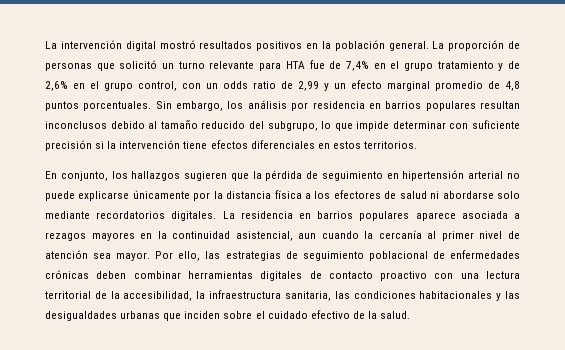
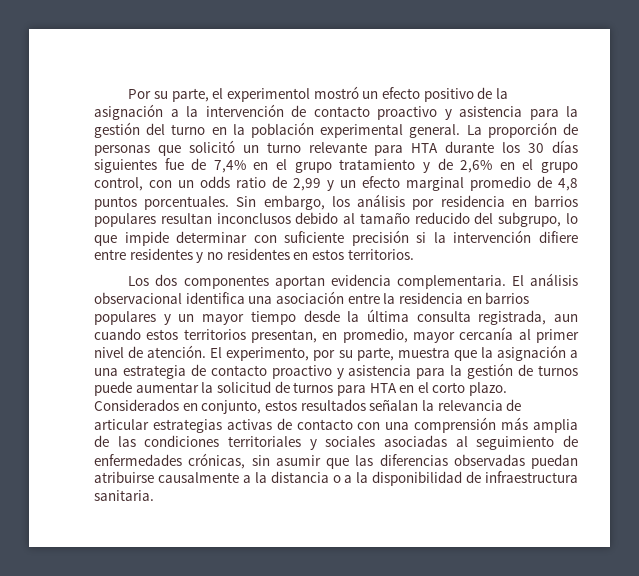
[45,40,303,51] La intervención digital mostró resultados positivos -> [128,86,508,102] [94,104,578,120] [94,122,206,138] Por su parte, el experimentol mostró un efecto positivo de la asignación a la intervención de contacto proactivo y asistencia para la gestión del turno
(385, 45) none -> [320,124,404,138] experimental
(305, 65) none -> [445,140,579,153] [94,159,157,173] durante los 30 días siguientes
[183,140,417,149] [45,170,520,181] [45,190,521,201] [45,211,520,221] [45,231,374,241] tiene efectos diferenciales en estos territorios. // En conjunto, los hallazgos sugieren que la pérdida de seguimiento en hipertensión arterial no puede explicarse únicamente por la distancia física a los efectores de salud ni abordarse solo mediante recordatorios digitales. La residencia en barrios populares aparece asociada a rezagos mayores en la continuidad asistencial, aun cuando la -> [539,231,578,243] [94,248,414,263] [128,273,578,289] [94,291,530,304] [94,309,578,325] [94,328,456,343] difiere entre residentes y no residentes en estos territorios. // Los dos componentes aportan evidencia complementaria. El análisis observacional identifica una asociación entre la residencia en barrios populares y un mayor tiempo desde la última consulta registrada, aun cuando estos territorios presentan, en promedio, mayor
[45,250,520,261] [45,270,521,281] [45,290,520,301] [45,310,411,321] atención sea mayor. Por ello, las estrategias de seguimiento poblacional de enfermedades crónicas deben combinar herramientas digitales de contacto proactivo con una lectura territorial de la accesibilidad, la infraestructura sanitaria, las condiciones habitacionales y las desigualdades urbanas que inciden sobre el cuidado efectivo de la salud. -> [147,345,578,361] [94,363,579,379] [94,381,508,396] [94,399,522,414] [94,417,579,433] [94,435,578,450] [94,453,578,469] [94,471,578,486] [94,490,154,501] atención. El experimento, por su parte, muestra que la asignación a una estrategia de contacto proactivo y asistencia para la gestión de turnos puede aumentar la solicitud de turnos para HTA en el corto plazo. Considerados en conjunto, estos resultados señalan la relevancia de articular estrategias activas de contacto con una comprensión más amplia de las condiciones territoriales y sociales asociadas al seguimiento de enfermedades crónicas, sin asumir que las diferencias observadas puedan atribuirse causalmente a la distancia o a la disponibilidad de infraestructura sanitaria.

